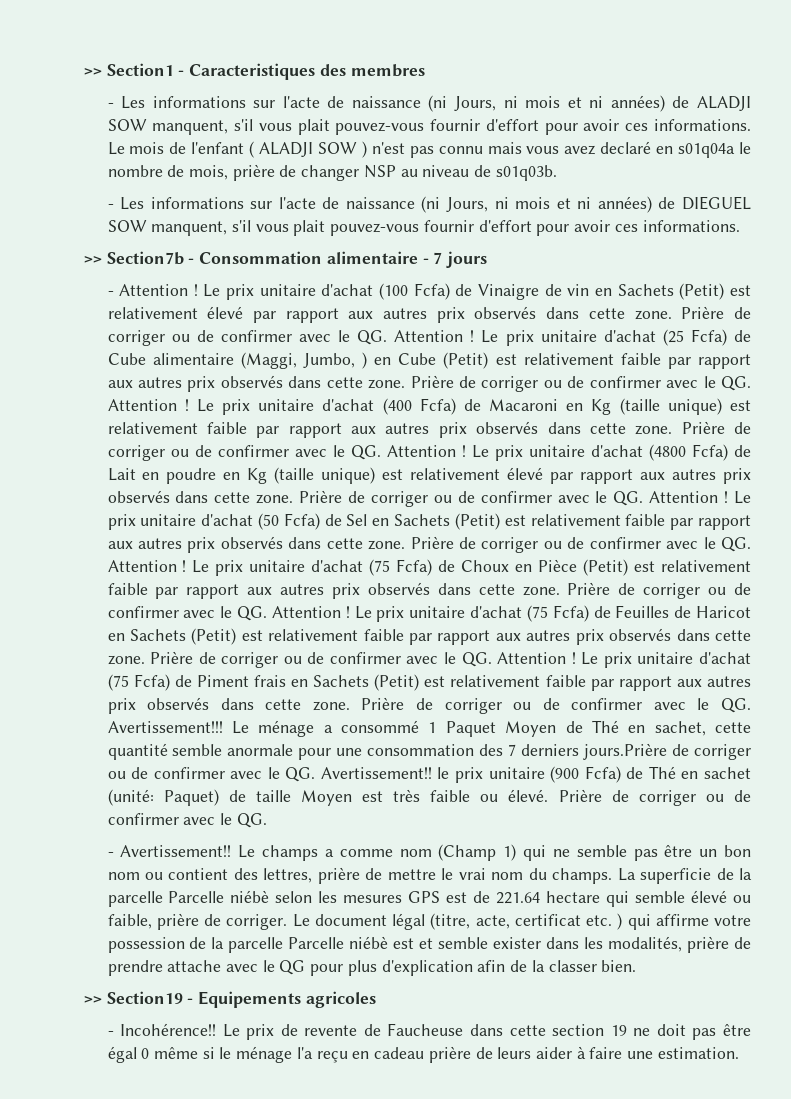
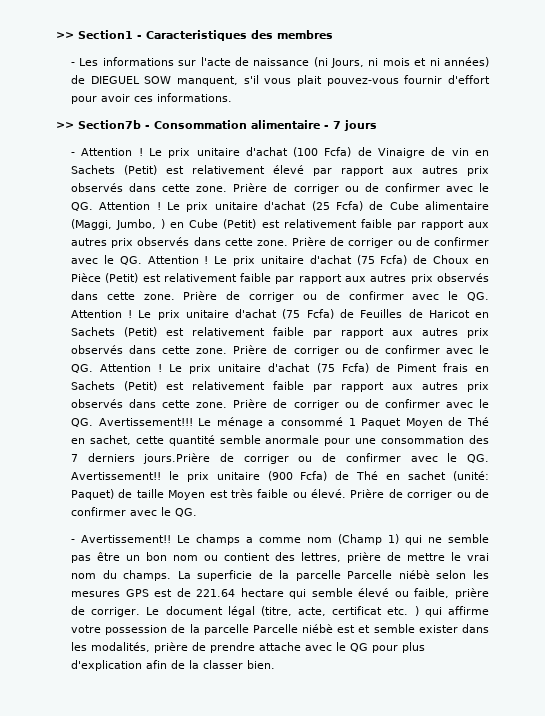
[107,95,751,112] [107,119,751,135] [107,141,751,158] [107,164,557,181] // - Les informations sur l'acte de naissance (ni Jours, ni mois et ni années) de ALADJI SOW manquent, s'il vous plait pouvez-vous fournir d'effort pour avoir ces informations. Le mois de l'enfant ( ALADJI SOW ) n'est pas connu mais vous avez declaré en s01q04a le nombre de mois, prière de changer NSP au niveau de s01q03b. -> (333, 34) none
[382,398,752,415] [107,421,751,438] [107,444,751,461] [107,467,751,484] [107,490,751,507] [107,513,751,530] [107,536,751,553] [107,560,364,576] (400 Fcfa) de Macaroni en Kg (taille unique) est relativement faible par rapport aux autres prix observés dans cette zone. Prière de corriger ou de confirmer avec le QG. Attention ! Le prix unitaire d'achat (4800 Fcfa) de Lait en poudre en Kg (taille unique) est relativement élevé par rapport aux autres prix observés dans cette zone. Prière de corriger ou de confirmer avec le QG. Attention ! Le prix unitaire d'achat (50 Fcfa) de Sel en Sachets (Petit) est relativement faible par rapport aux autres prix observés dans cette zone. Prière de corriger ou de confirmer avec le QG. Attention ! Le prix unitaire d'achat -> (352, 259) none
[84,991,376,1008] [107,1023,751,1040] [107,1046,739,1063] // >> Section19 - Equipements agricoles // - Incohérence!! Le prix de revente de Faucheuse dans cette section 19 ne doit pas être égal 0 même si le ménage l'a reçu en cadeau prière de leurs aider à faire une estimation. -> (275, 664) none

